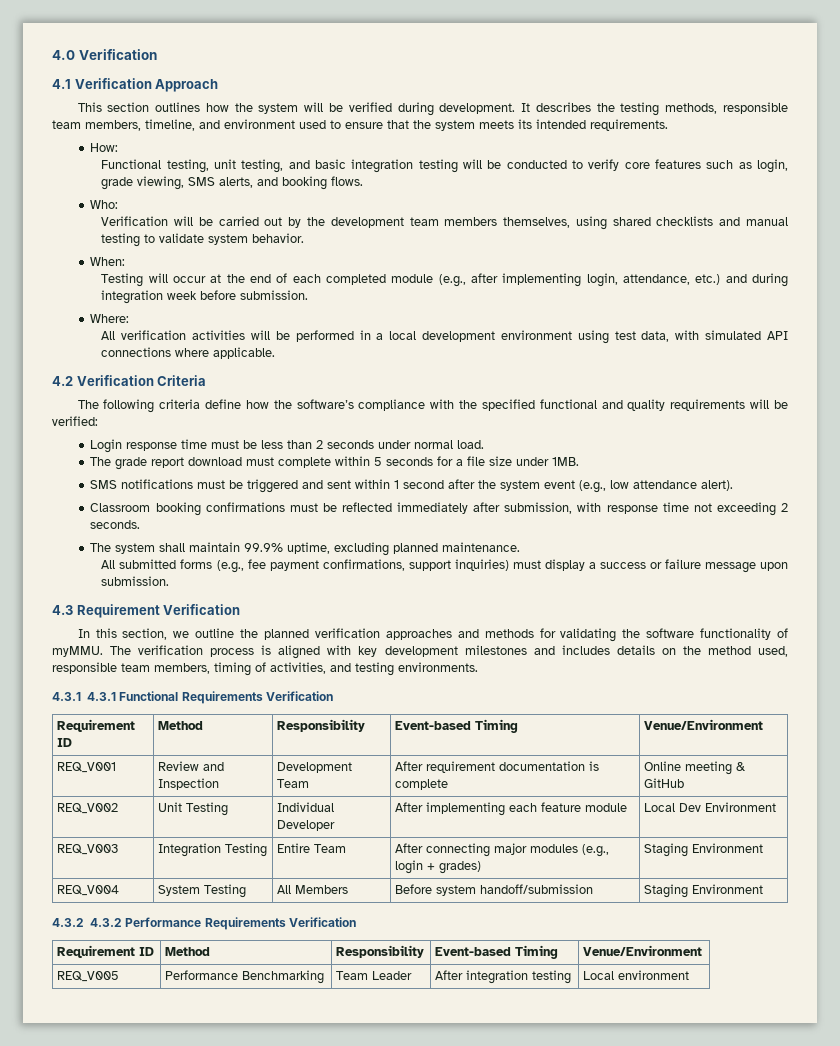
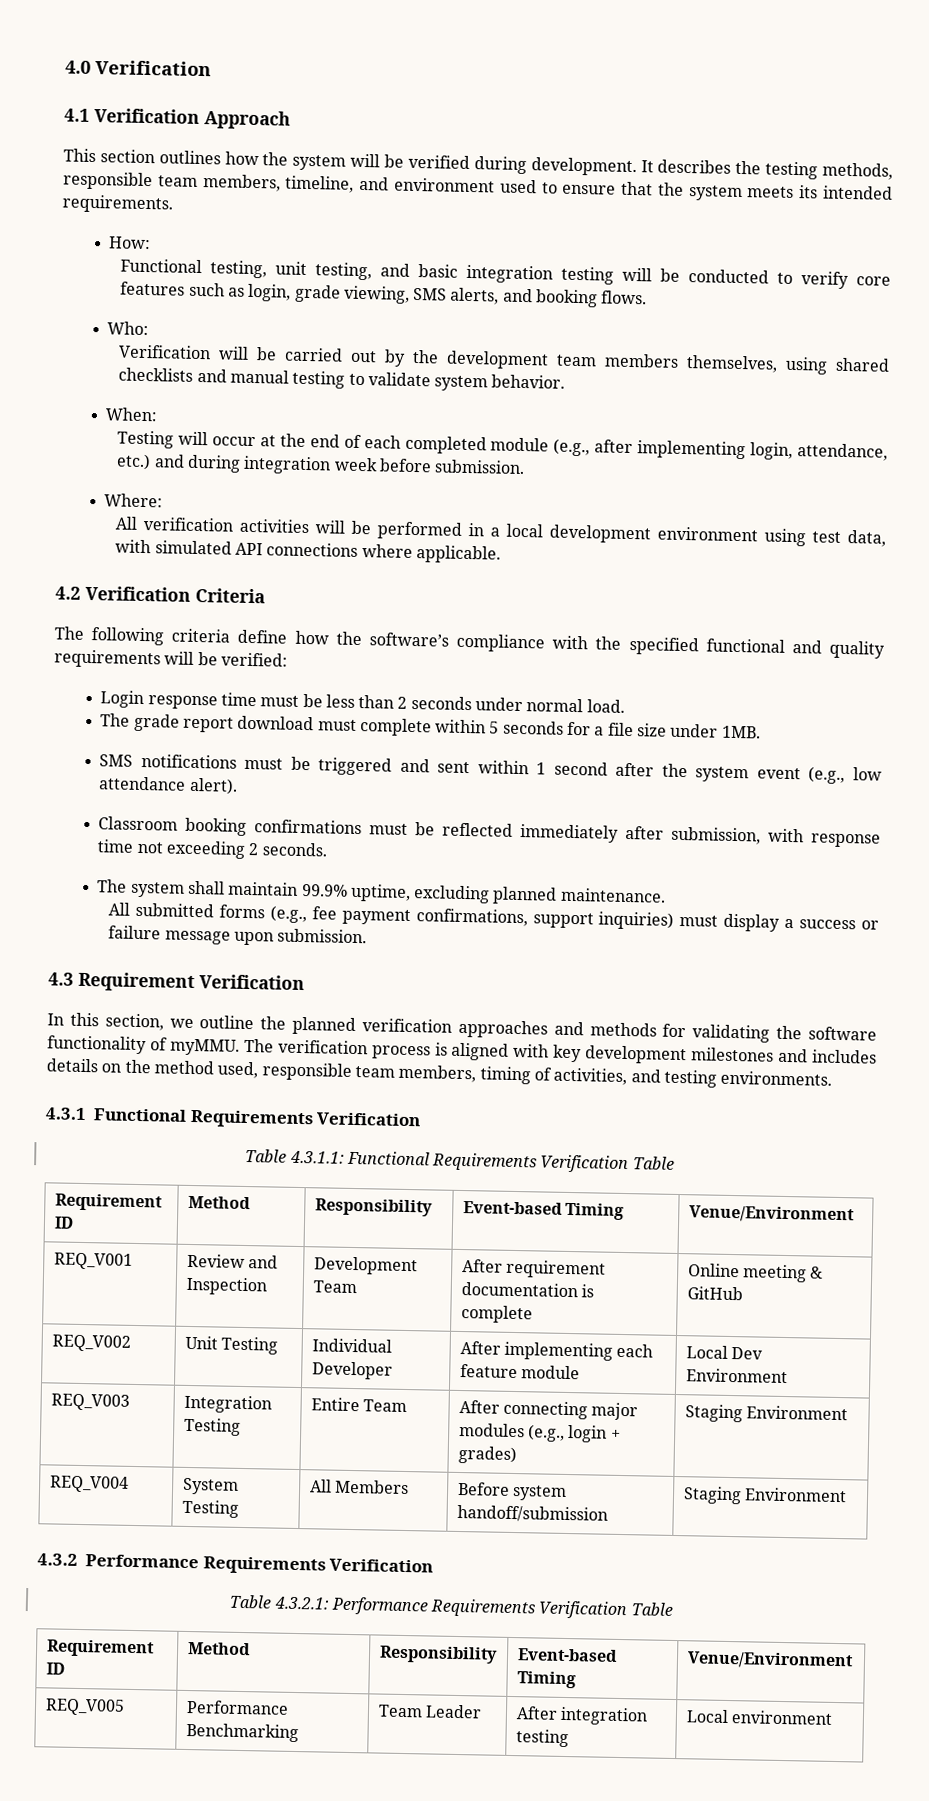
[87,691,333,704] 4.3.1 Functional Requirements Verification -> [93,1108,422,1129] [245,1148,675,1174] Functional Requirements Verification // Table 4.3.1.1: Functional Requirements Verification Table
[90,917,356,930] 4.3.2 Performance Requirements Verification -> [85,1554,434,1575] [229,1594,674,1620] Performance Requirements Verification // Table 4.3.2.1: Performance Requirements Verification Table

